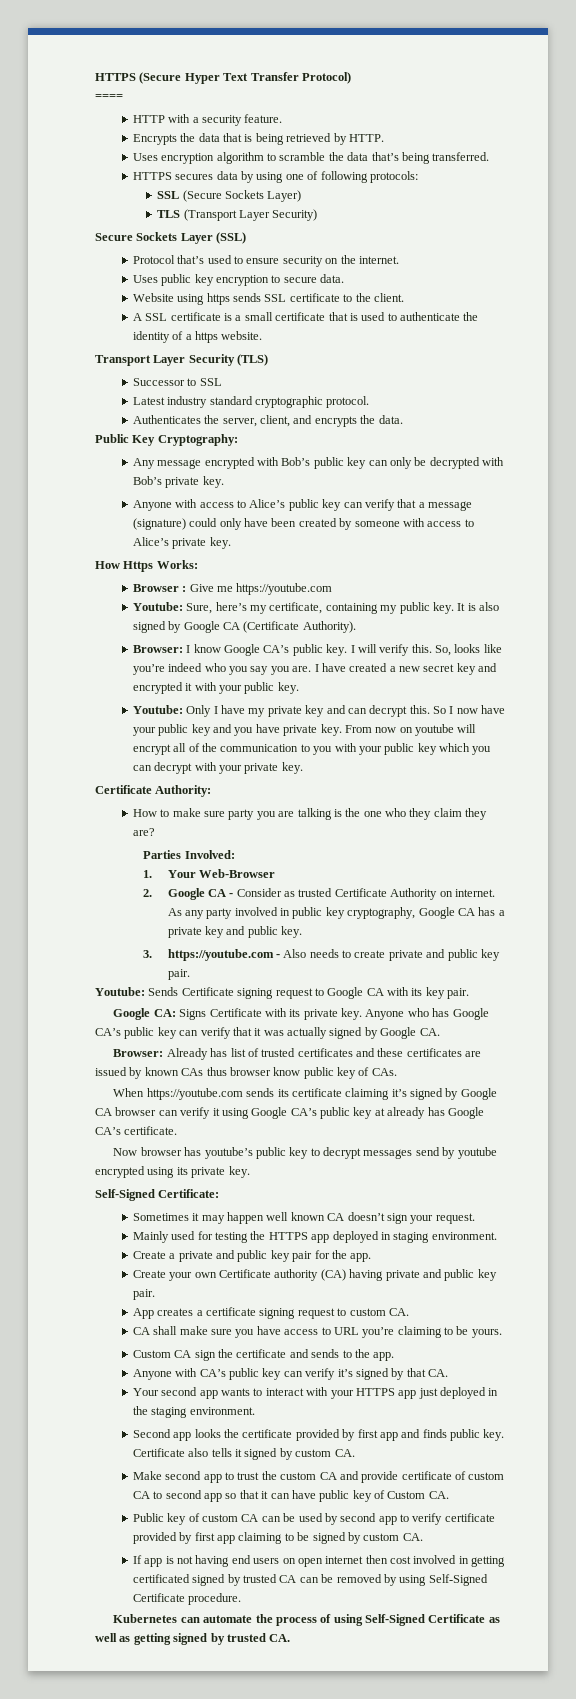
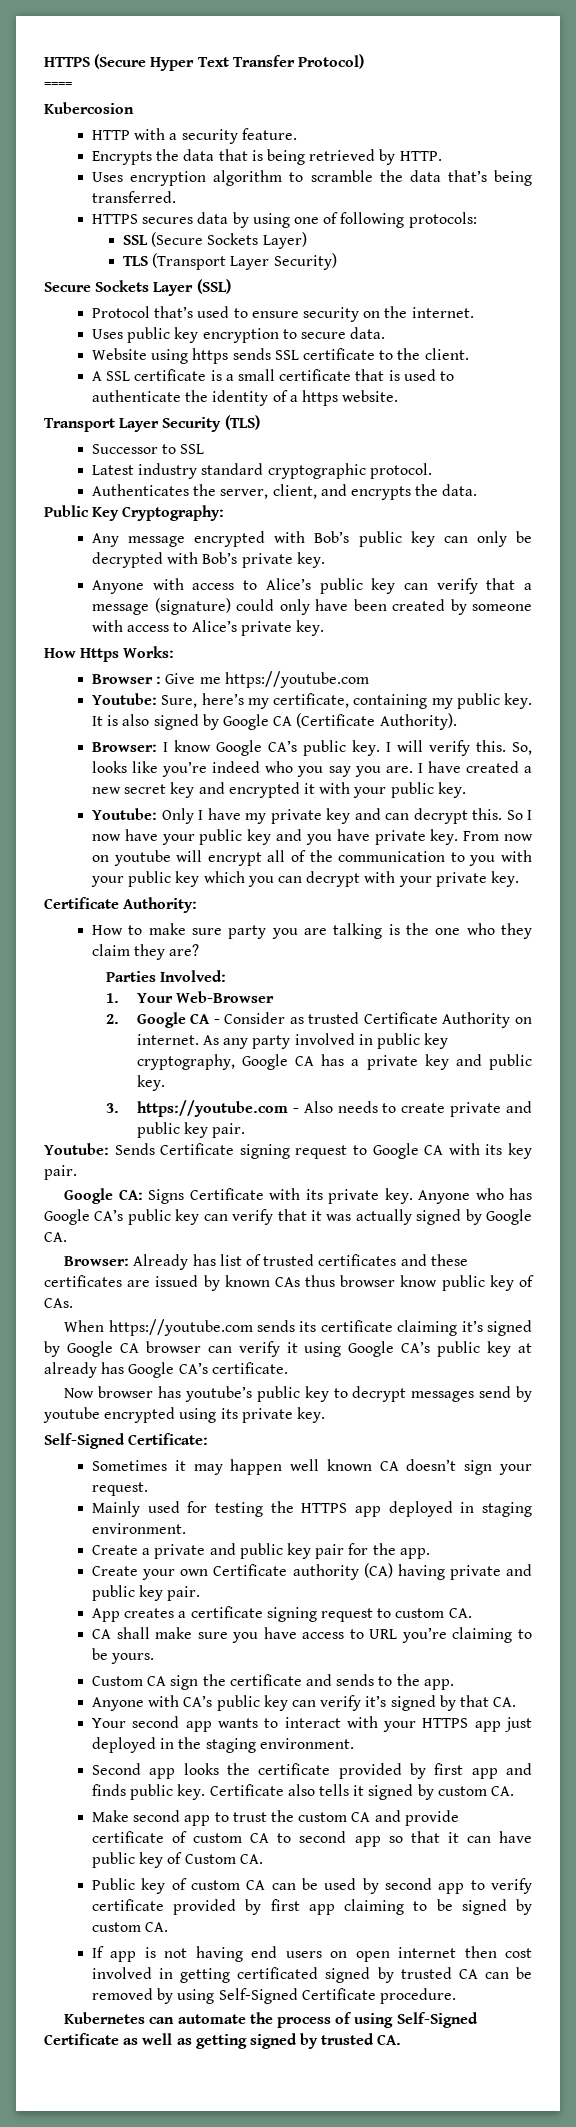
(123, 97) none -> [44,102,134,114] // Kubercosion

